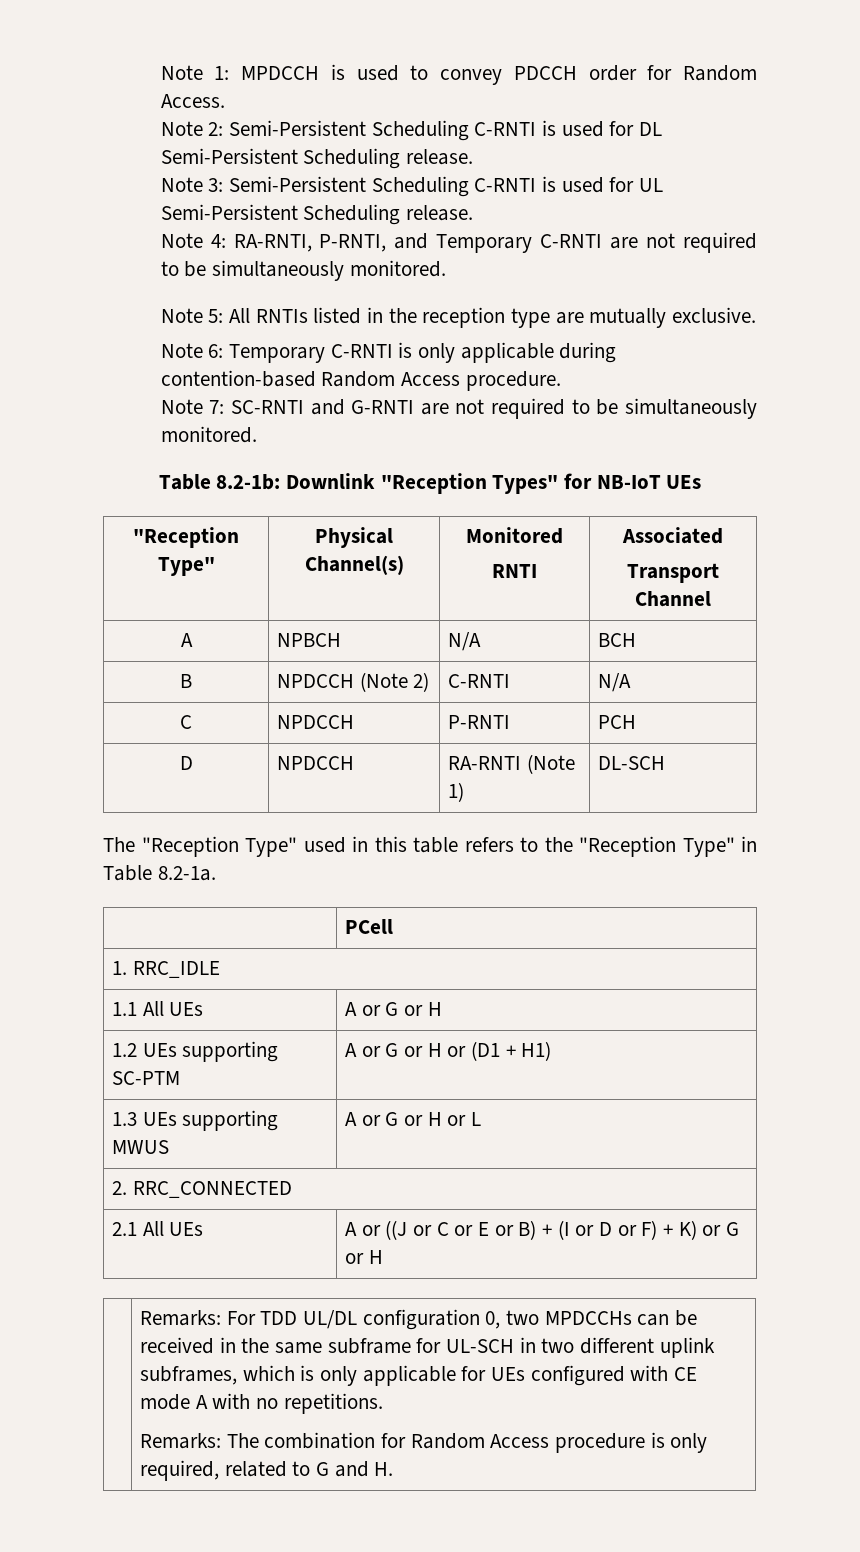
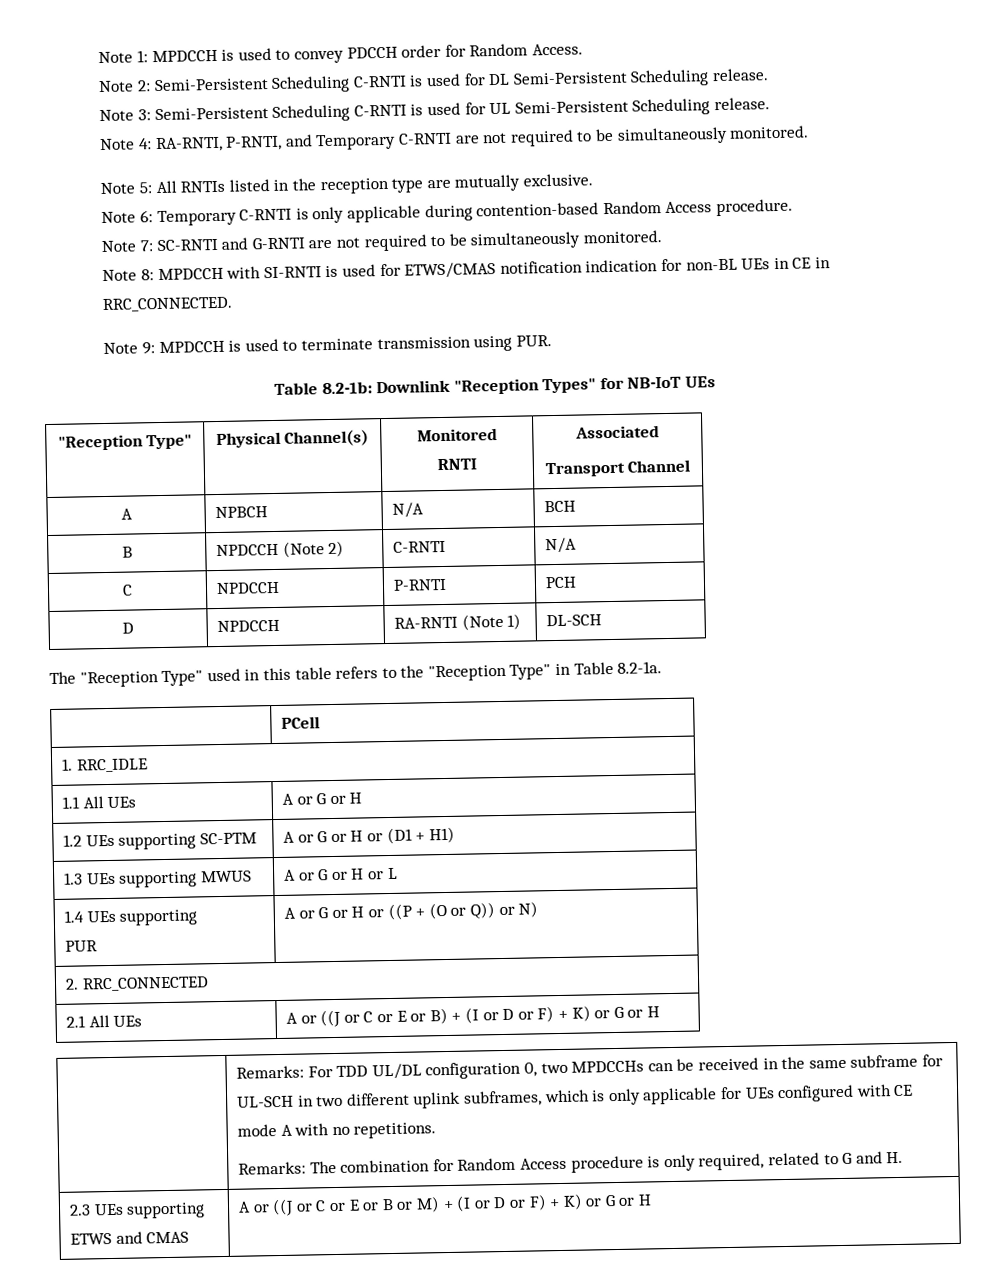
(257, 434) none -> [102,257,831,282] [102,296,234,313] [103,335,552,355] // Note 8: MPDCCH with SI-RNTI is used for ETWS/CMAS notification indication for non-BL UEs in CE in RRC_CONNECTED. // Note 9: MPDCCH is used to terminate transmission using PUR.
(481, 1119) none -> [64,909,198,926] [65,940,99,952] [284,901,539,921] // 1.4 UEs supporting // PUR | A or G or H or ((P + (O or Q)) or N)
(394, 1469) none -> [69,1202,206,1219] [70,1231,190,1245] [238,1193,653,1217] // 2.3 UEs supporting ETWS and CMAS | A or ((J or C or E or B or M) + (I or D or F) + K) or G or H

